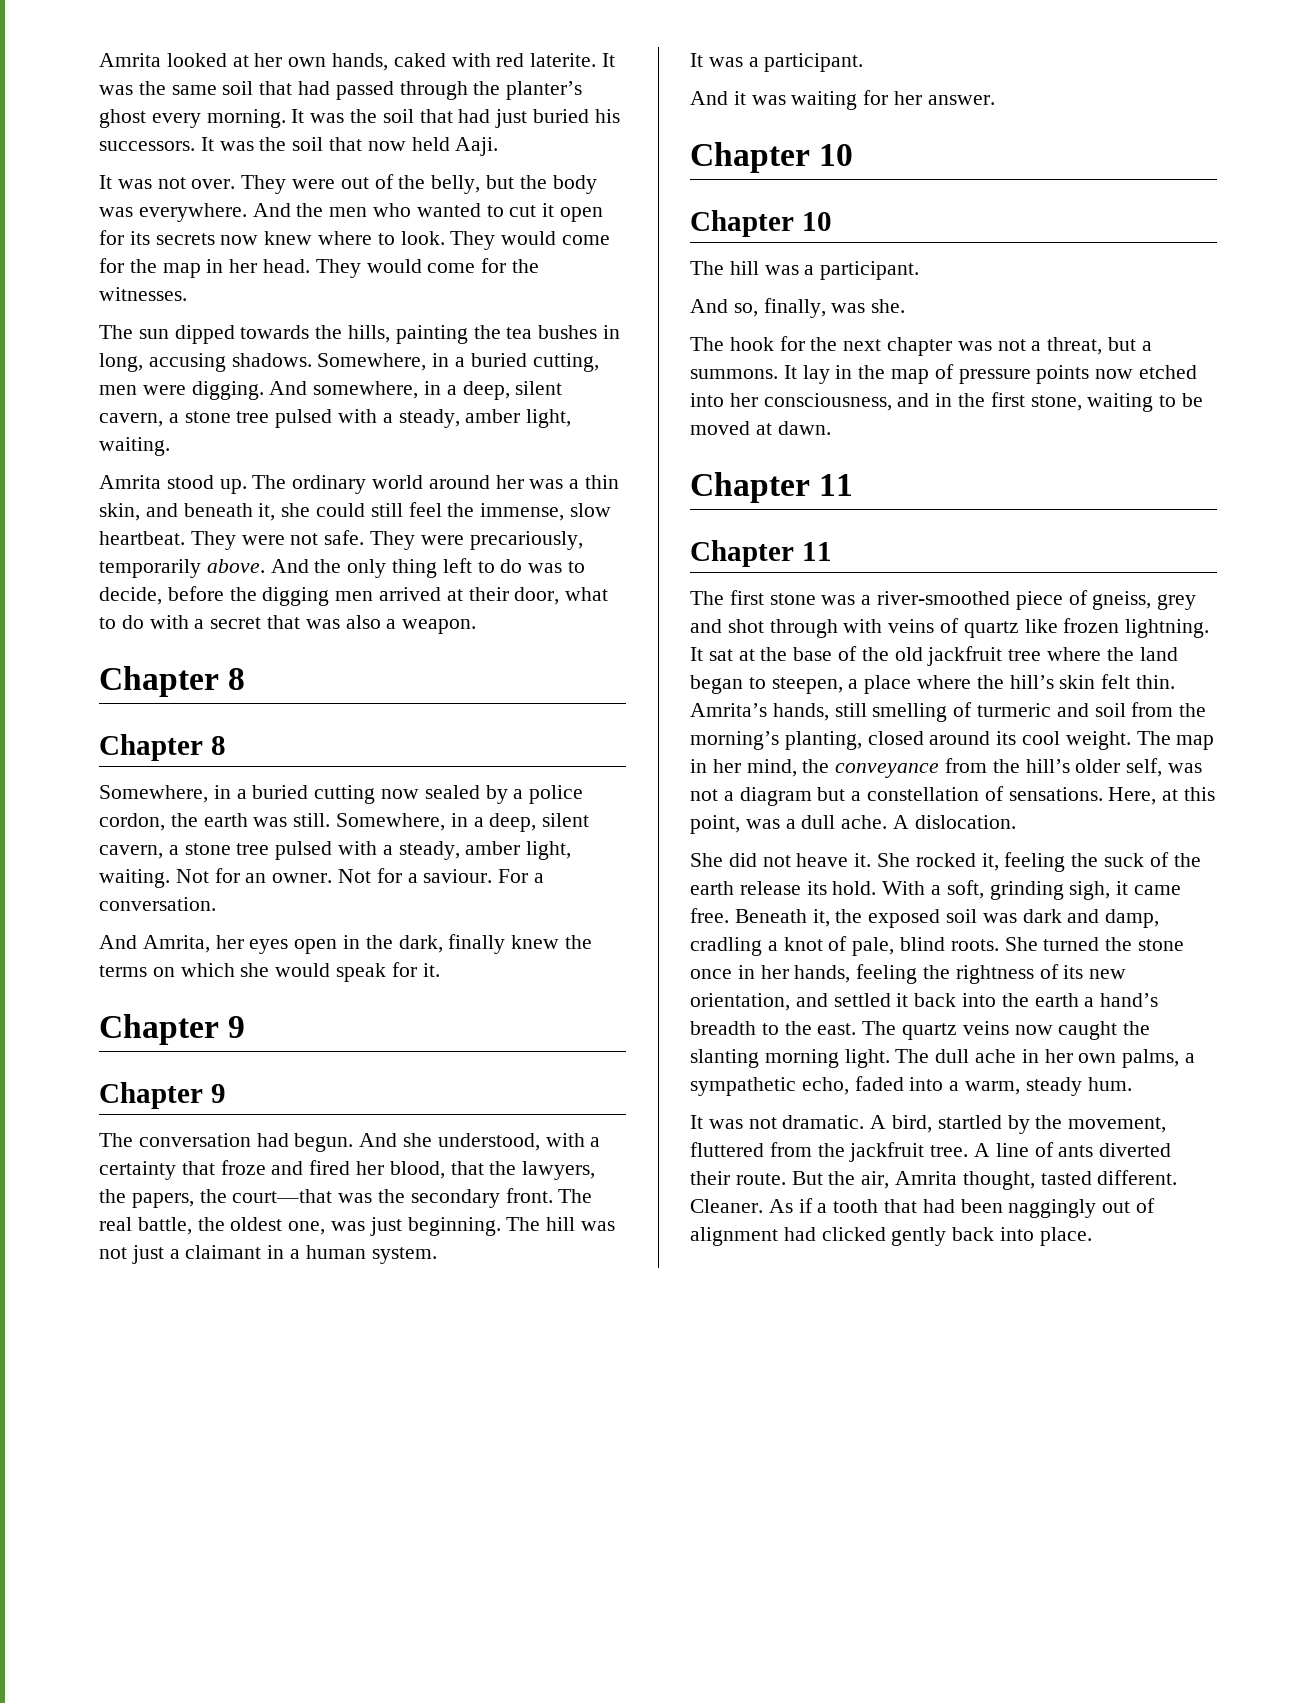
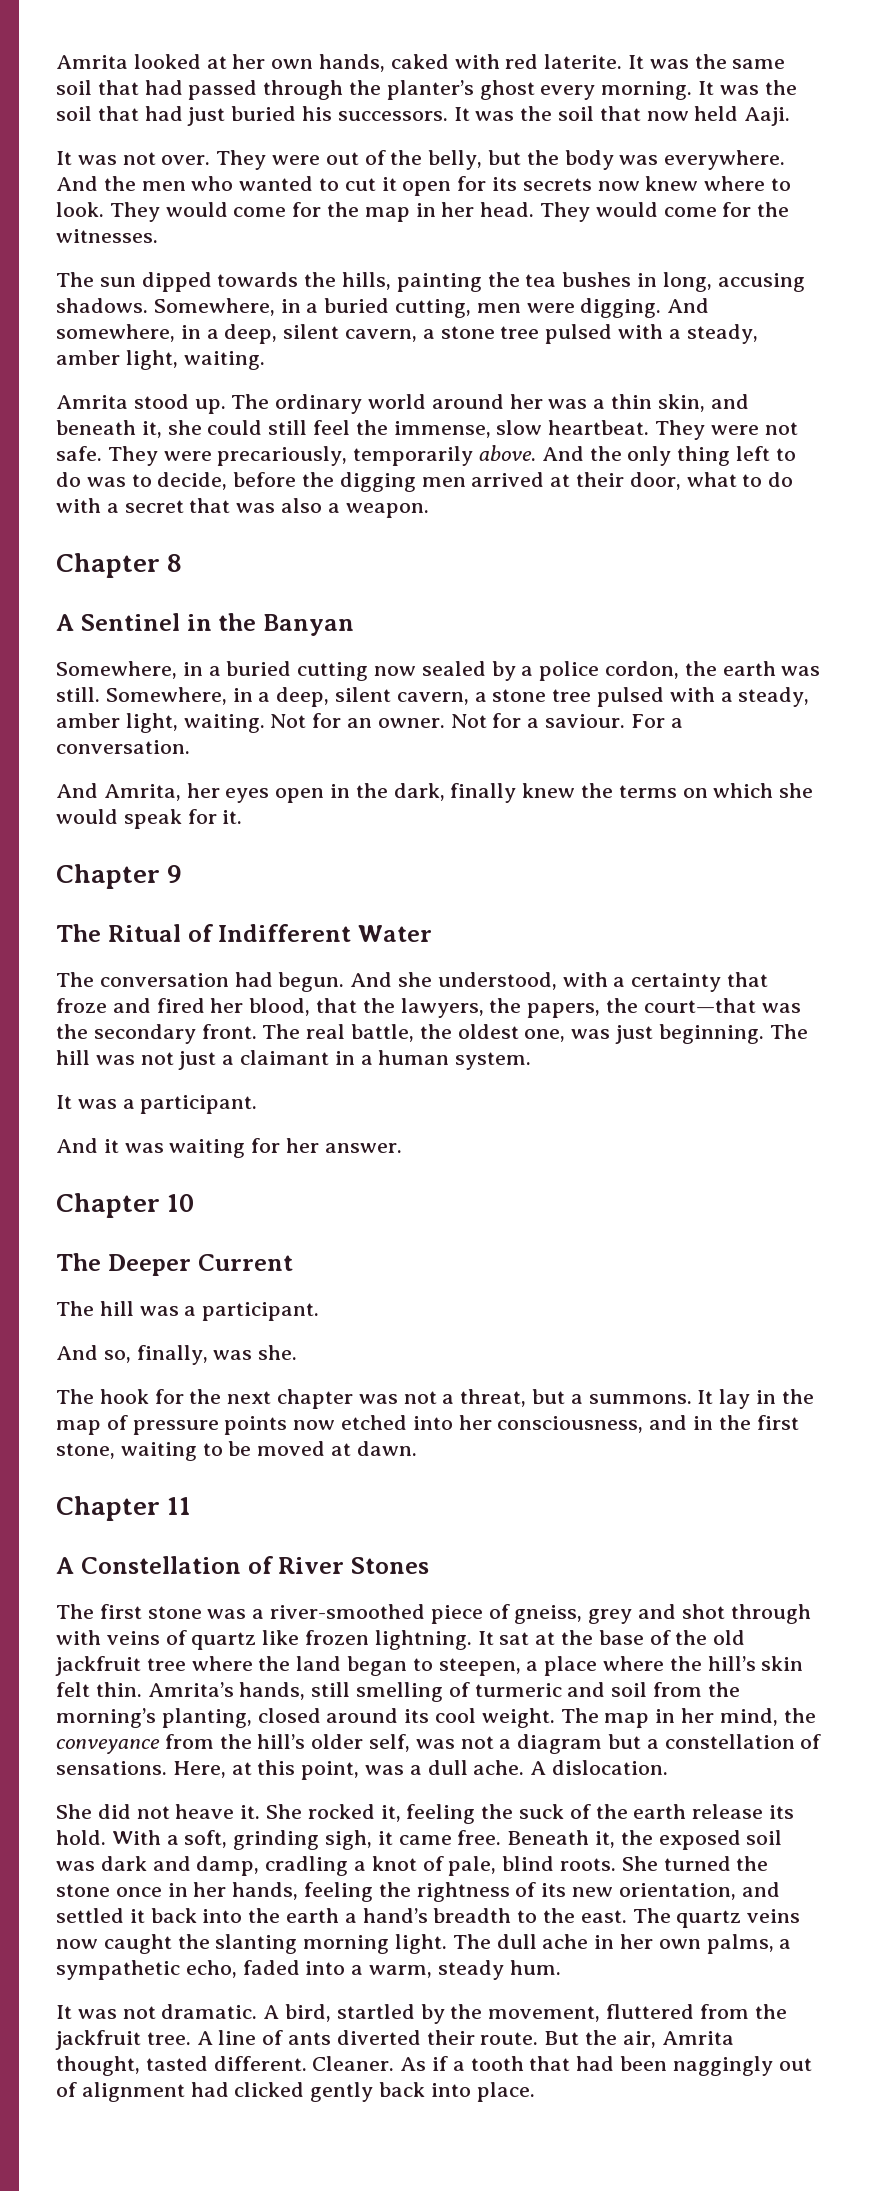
[99,734,226,761] Chapter 8 -> [56,613,354,636] A Sentinel in the Banyan
[99,1082,226,1109] Chapter 9 -> [56,924,432,942] The Ritual of Indifferent Water
[690,210,832,237] Chapter 10 -> [56,1253,293,1276] The Deeper Current
[690,540,832,567] Chapter 11 -> [56,1556,429,1574] A Constellation of River Stones

